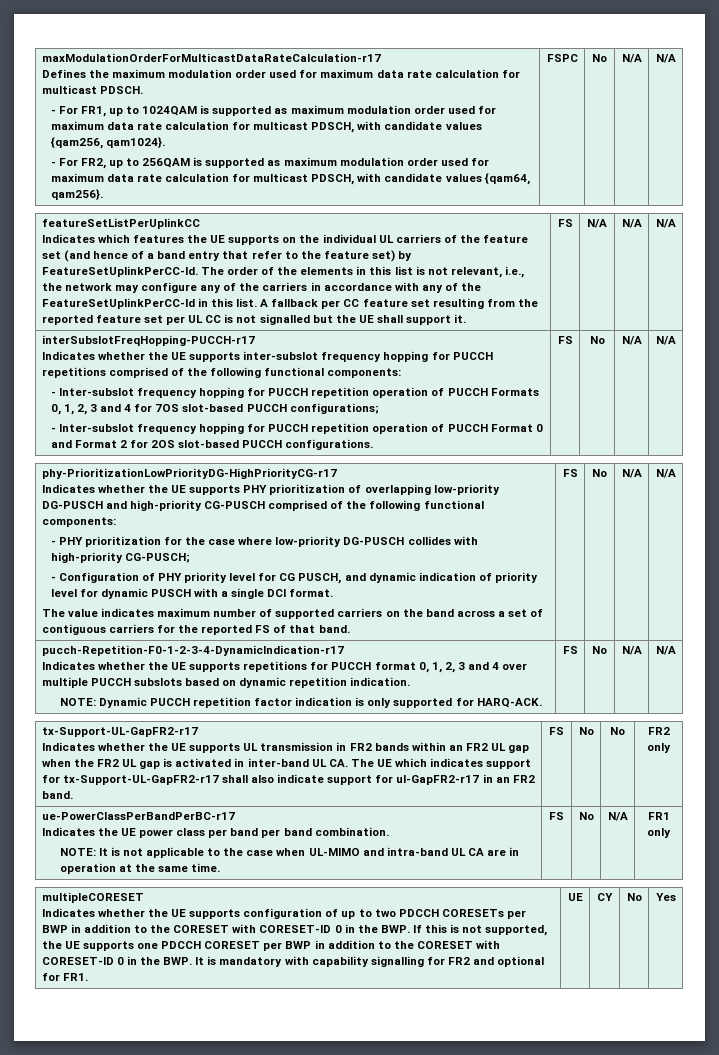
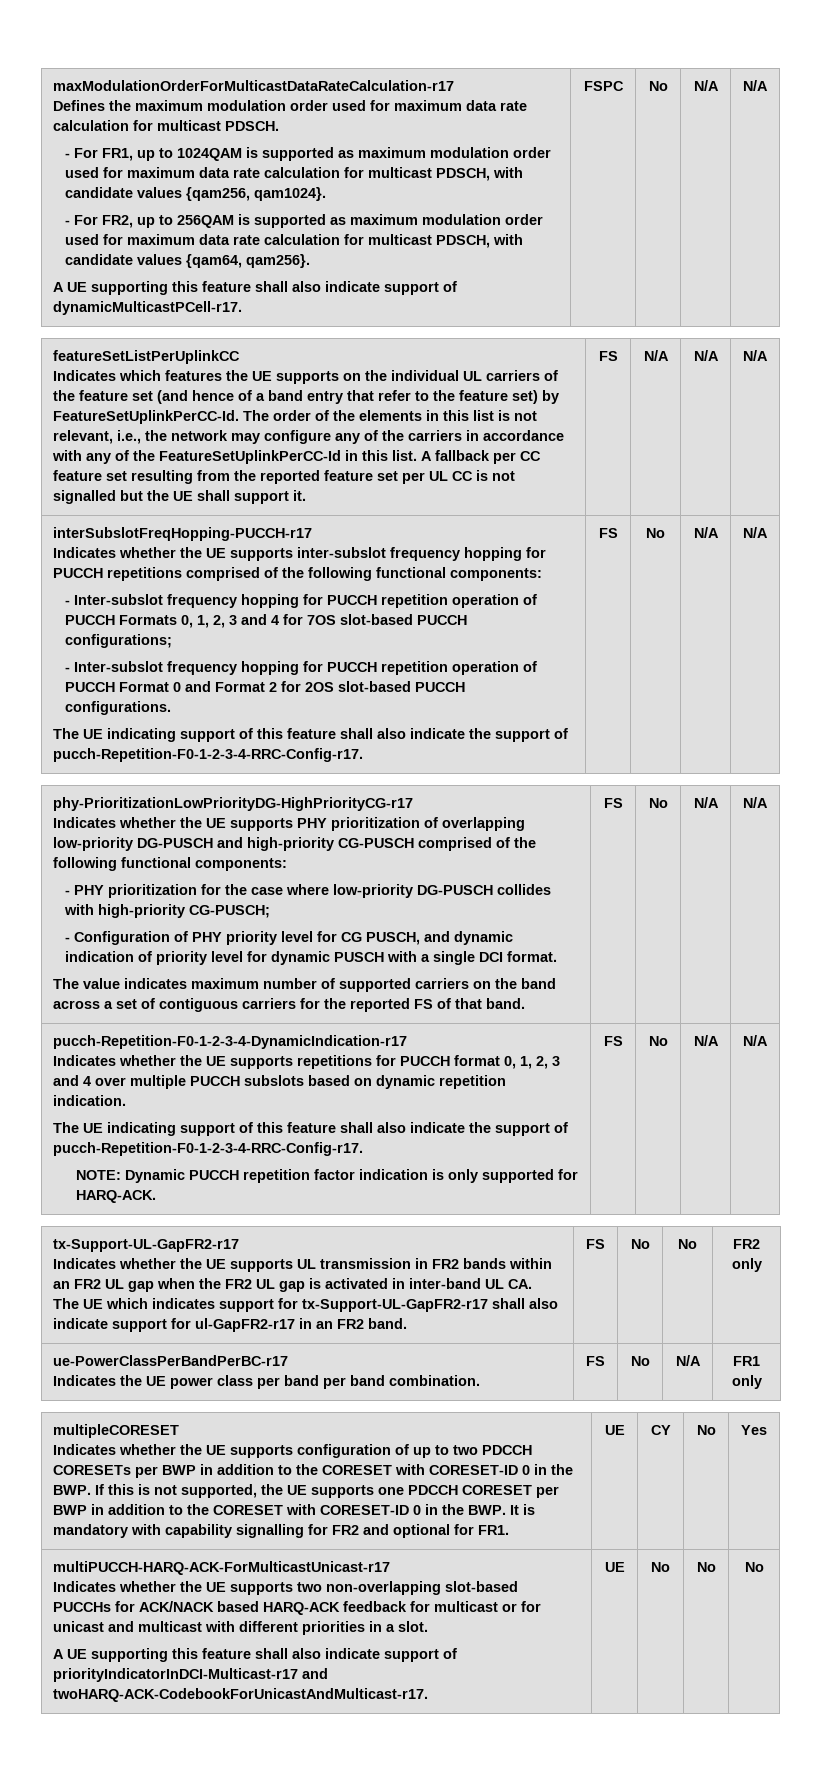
(103, 194) none -> [53,281,458,295] [53,301,243,315] // A UE supporting this feature shall also indicate support of dynamicMulticastPCell-r17.
(374, 444) none -> [53,728,569,742] [53,748,364,762] // The UE indicating support of this feature shall also indicate the support of pucch-Repetition-F0-1-2-3-4-RRC-Config-r17.
(411, 681) none -> [53,1122,569,1136] [53,1142,364,1156] // The UE indicating support of this feature shall also indicate the support of pucch-Repetition-F0-1-2-3-4-RRC-Config-r17.
[59,847,520,858] [59,863,220,874] // NOTE: It is not applicable to the case when UL-MIMO and intra-band UL CA are in operation at the same time. -> (481, 1380) none
(676, 897) none -> [53,1561,391,1575] [53,1581,519,1595] [53,1601,542,1615] [53,1621,429,1635] [53,1648,458,1662] [53,1668,329,1682] [53,1688,429,1702] [604,1562,625,1572] [651,1562,670,1572] [696,1562,716,1572] [744,1562,764,1572] // multiPUCCH-HARQ-ACK-ForMulticastUnicast-r17 // Indicates whether the UE supports two non-overlapping slot-based PUCCHs for ACK/NACK based HARQ-ACK feedback for multicast or for unicast and multicast with different priorities in a slot. // A UE supporting this feature shall also indicate support of priorityIndicatorInDCI-Multicast-r17 and twoHARQ-ACK-CodebookForUnicastAndMulticast-r17. | UE | No | No | No

